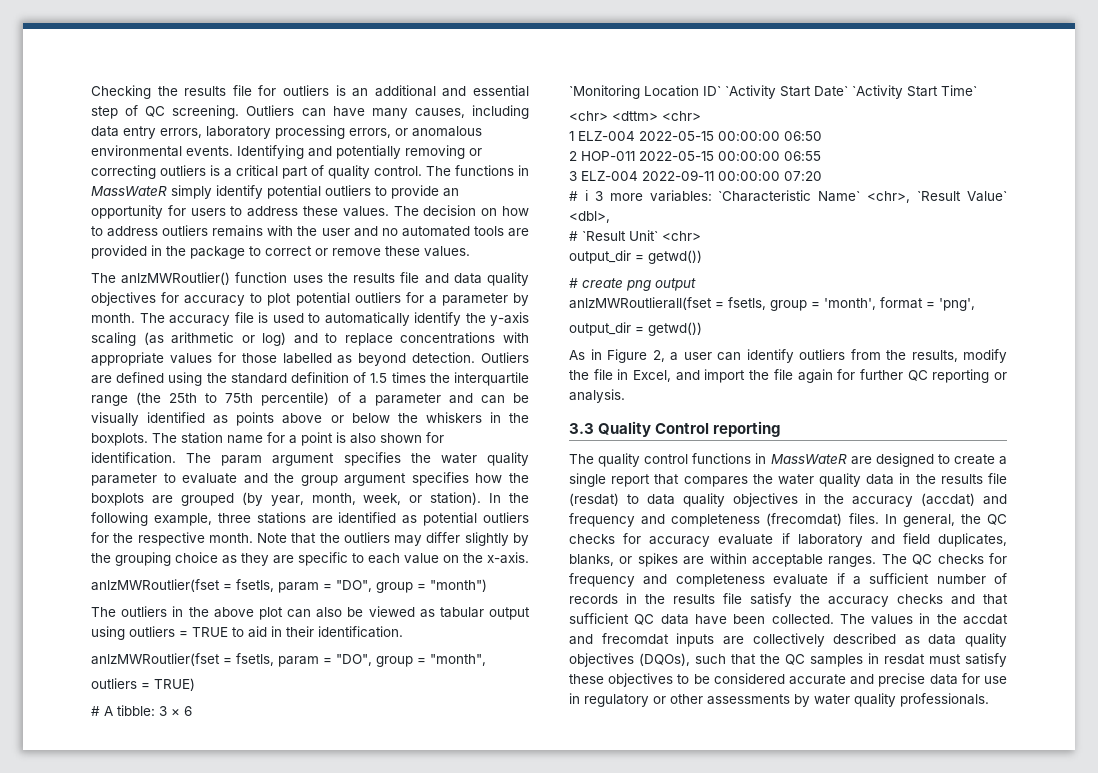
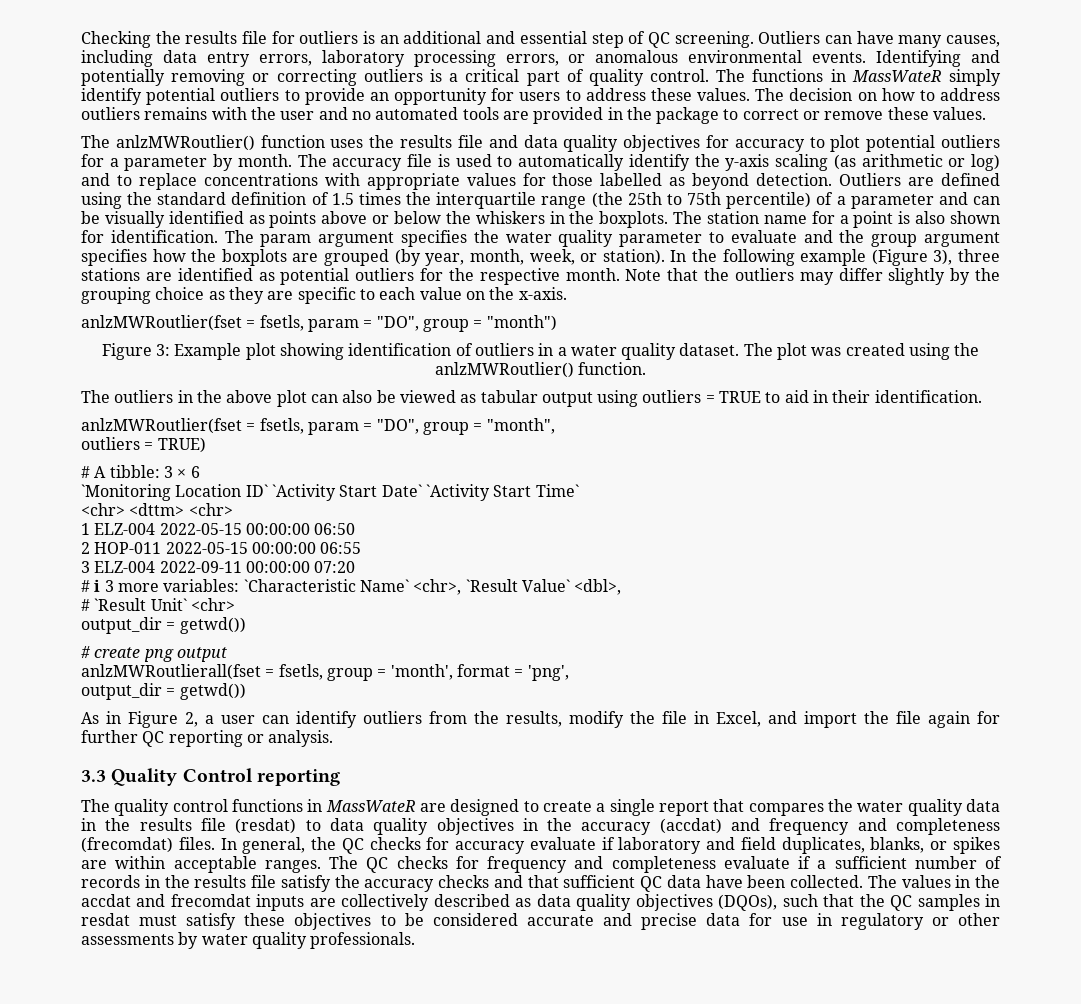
[153,513,212,526] example, -> [800,249,953,266] example (Figure 3),
(487, 585) none -> [101,343,980,360] [434,362,647,378] // Figure 3: Example plot showing identification of outliers in a water quality dataset. The plot was created using the anlzMWRoutlier() function.

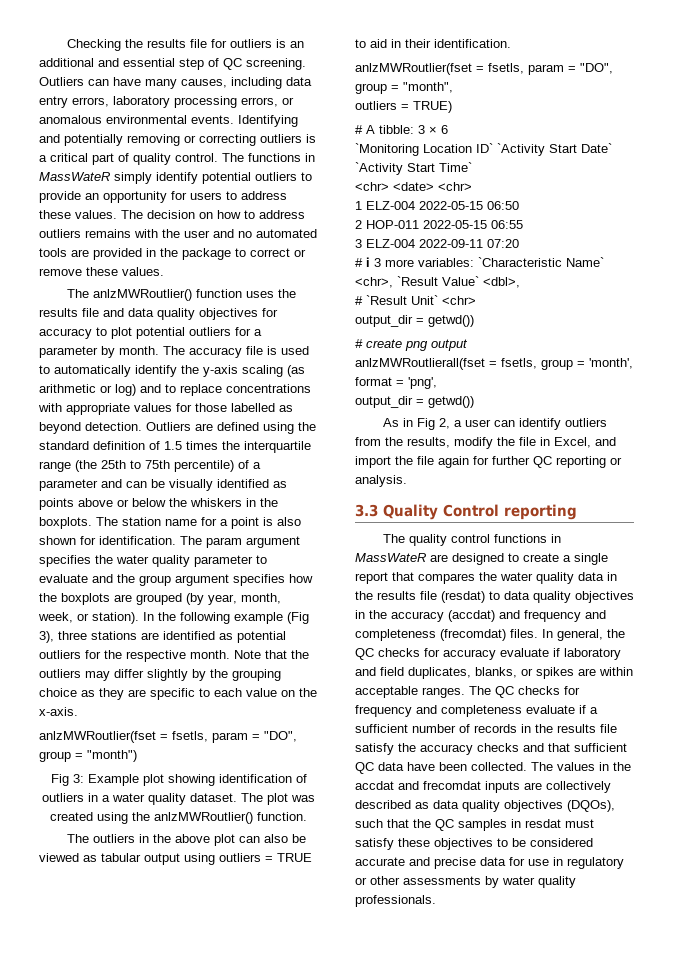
[871,249,928,266] (Figure -> [287,612,309,624] (Fig
[101,343,152,360] Figure -> [50,774,69,786] Fig
[129,503,185,516] <dttm> -> [393,182,434,191] <date>
[245,523,310,535] 00:00:00 -> (483, 205) none
[251,542,316,554] 00:00:00 -> (487, 224) none
[245,561,310,573] 00:00:00 -> (483, 243) none
[128,711,178,728] Figure -> [416,418,435,430] Fig

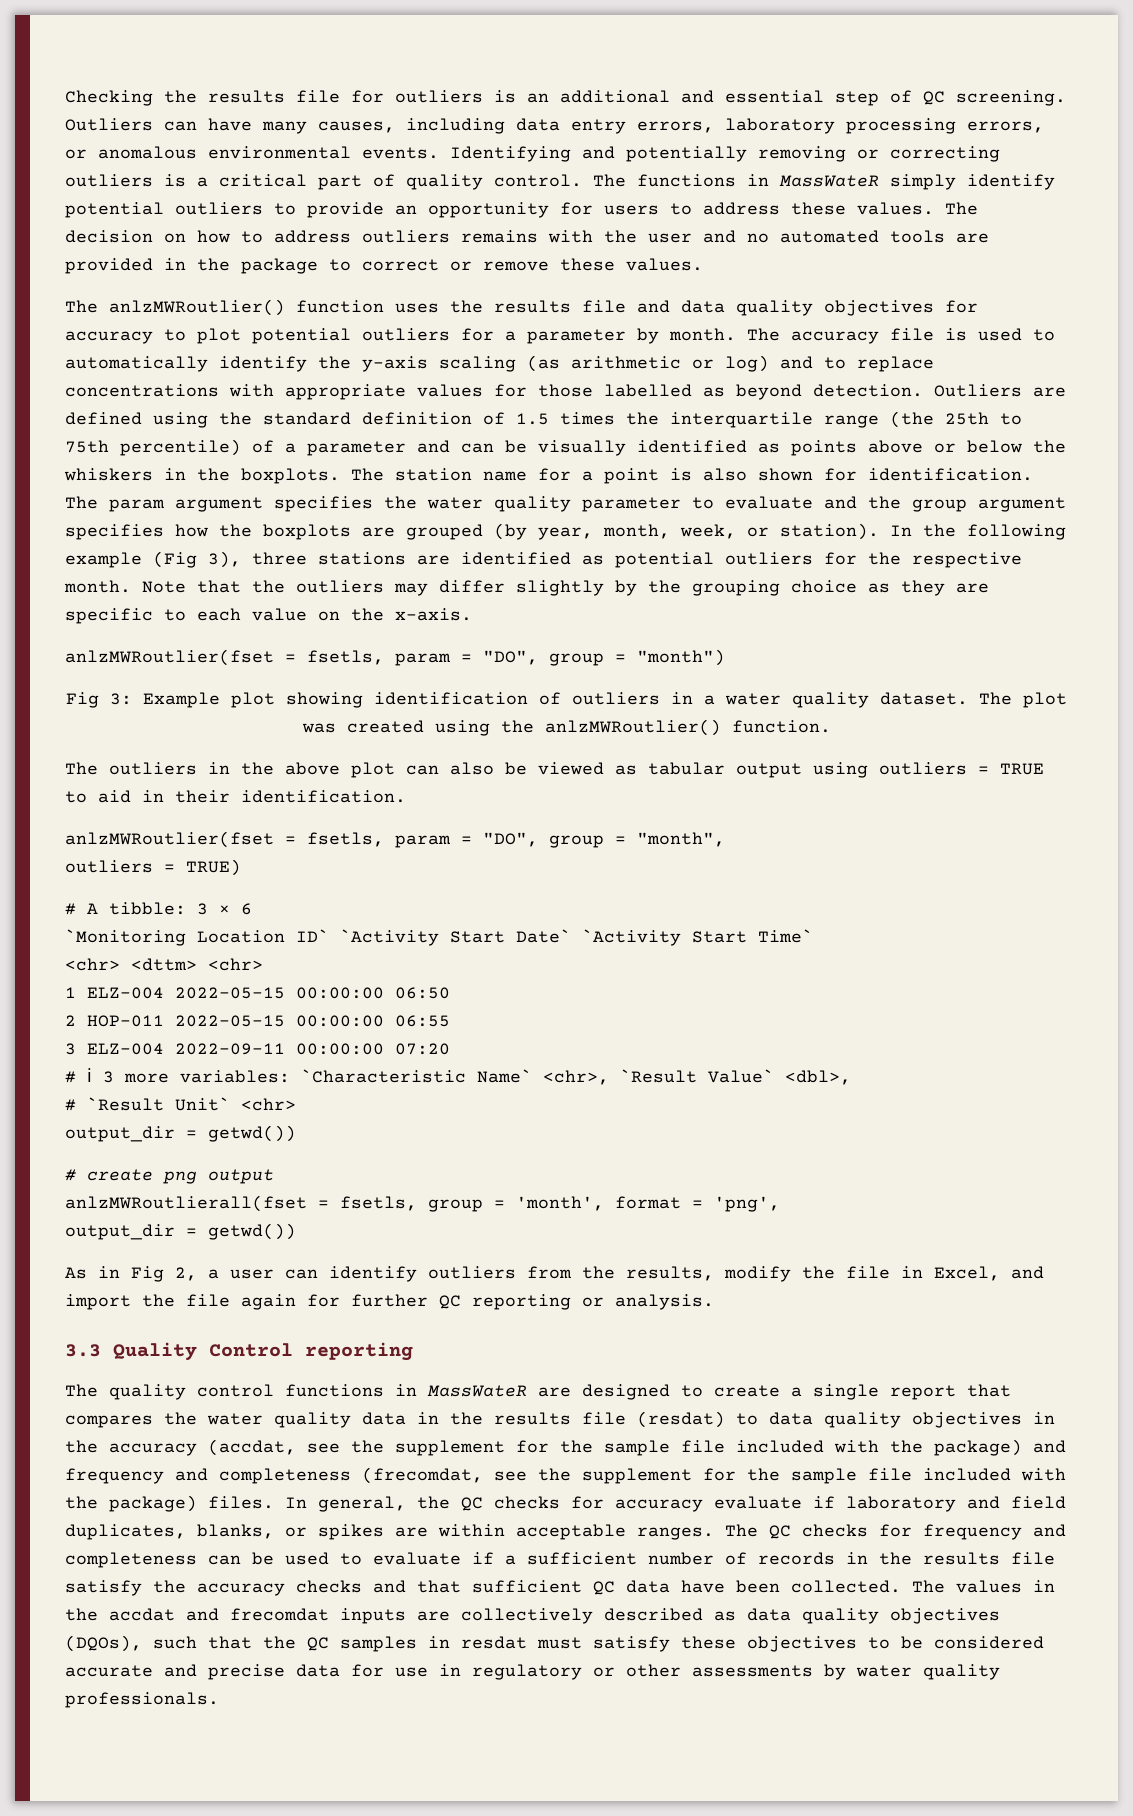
[393,182,434,191] <date> -> [131,958,197,971] <dttm>
(483, 205) none -> [296,987,384,999] 00:00:00
(487, 224) none -> [296,1015,384,1027] 00:00:00
(483, 243) none -> [296,1043,384,1055] 00:00:00
[448,610,606,622] [355,629,506,641] (accdat) and frequency and completeness (frecomdat) -> [208,1439,1066,1456] [65,1467,1066,1484] [65,1495,197,1512] (accdat, see the supplement for the sample file included with the package) and frequency and completeness (frecomdat, see the supplement for the sample file included with the package)
(522, 711) none -> [208,1552,362,1565] can be used to

